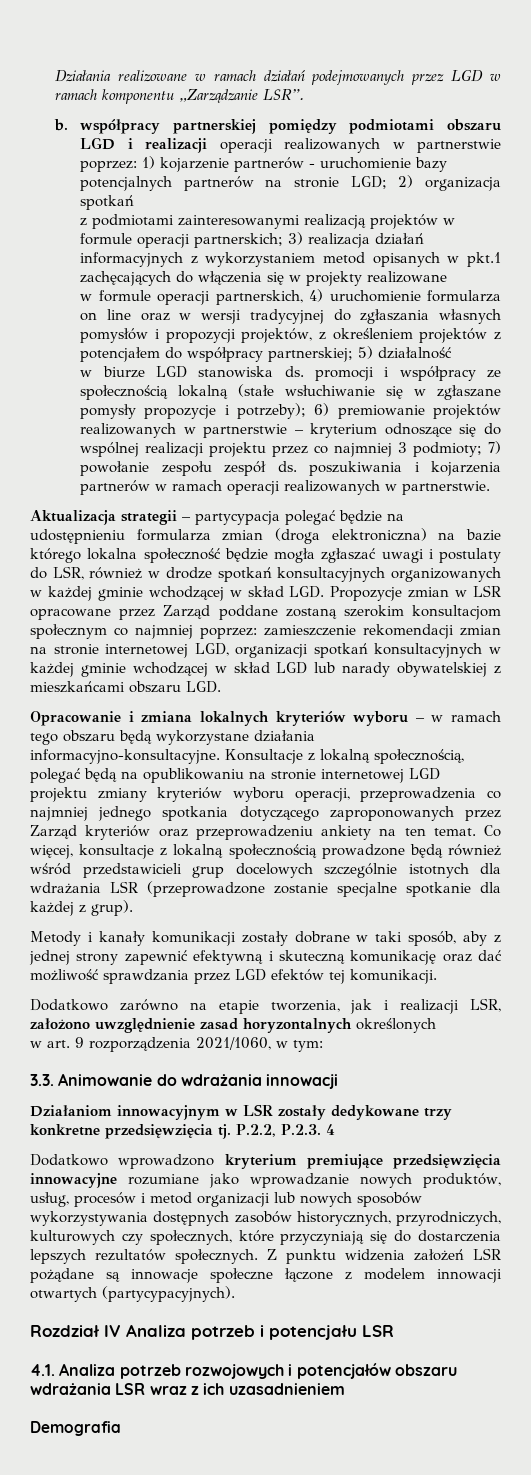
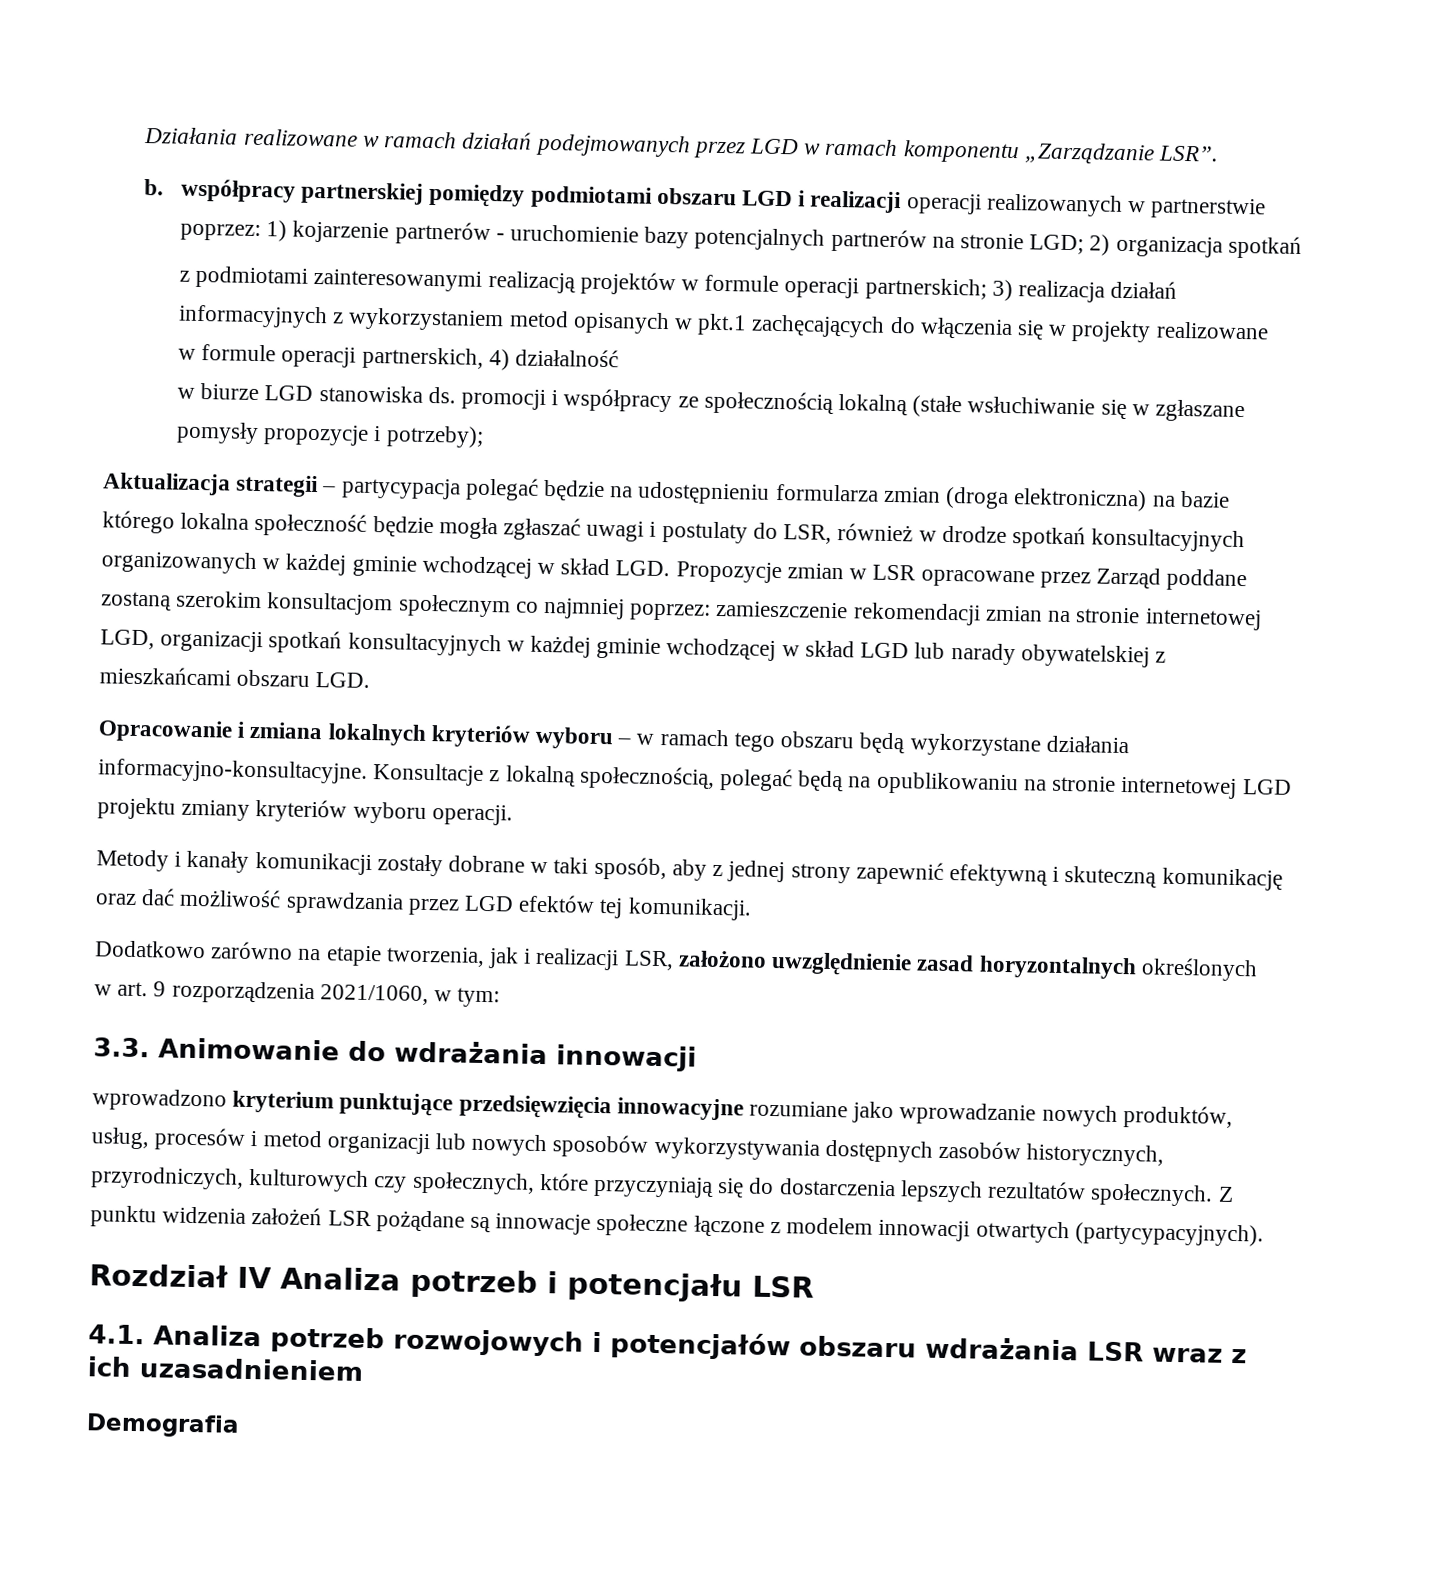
[329,290,501,302] [80,309,502,324] [80,328,502,343] [80,346,374,362] uruchomienie formularza on line oraz w wersji tradycyjnej do zgłaszania własnych pomysłów i propozycji projektów, z określeniem projektów z potencjałem do współpracy partnerskiej; 5) -> (510, 359) none
[314,403,501,419] [80,423,502,438] [80,441,502,457] [80,461,501,476] [80,480,491,495] 6) premiowanie projektów realizowanych w partnerstwie – kryterium odnoszące się do wspólnej realizacji projektu przez co najmniej 3 podmioty; 7) powołanie zespołu zespół ds. poszukiwania i kojarzenia partnerów w ramach operacji realizowanych w partnerstwie. -> (484, 436) none
[294,787,502,802] [30,806,501,821] [30,825,501,840] [30,844,502,859] [30,863,501,878] [30,881,501,897] [30,900,133,916] operacji, przeprowadzenia co najmniej jednego spotkania dotyczącego zaproponowanych przez Zarząd kryteriów oraz przeprowadzeniu ankiety na ten temat. Co więcej, konsultacje z lokalną społecznością prowadzone będą również wśród przedstawicieli grup docelowych szczególnie istotnych dla wdrażania LSR (przeprowadzone zostanie specjalne spotkanie dla każdej z grup). -> [431,804,513,826] operacji.
[30,1104,452,1120] [30,1124,335,1139] [30,1154,108,1166] Działaniom innowacyjnym w LSR zostały dedykowane trzy konkretne przedsięwzięcia tj. P.2.2, P.2.3. 4 // Dodatkowo -> (697, 1058) none
[306,1154,383,1169] premiujące -> [339,1092,454,1117] punktujące

